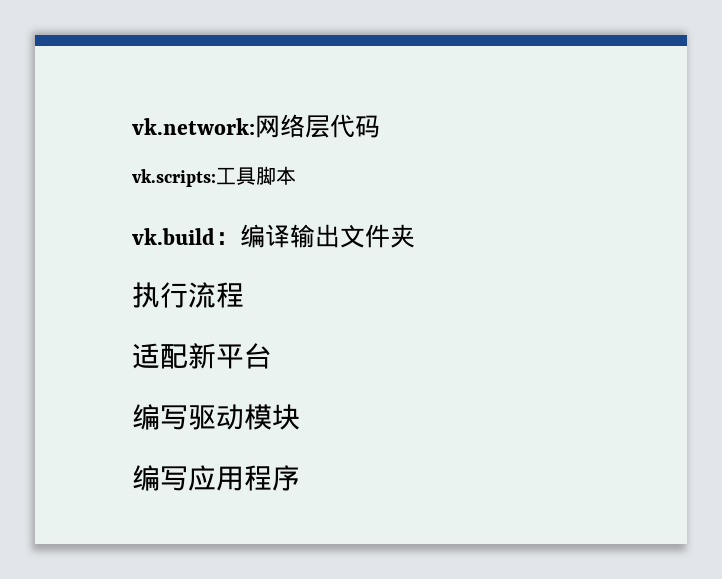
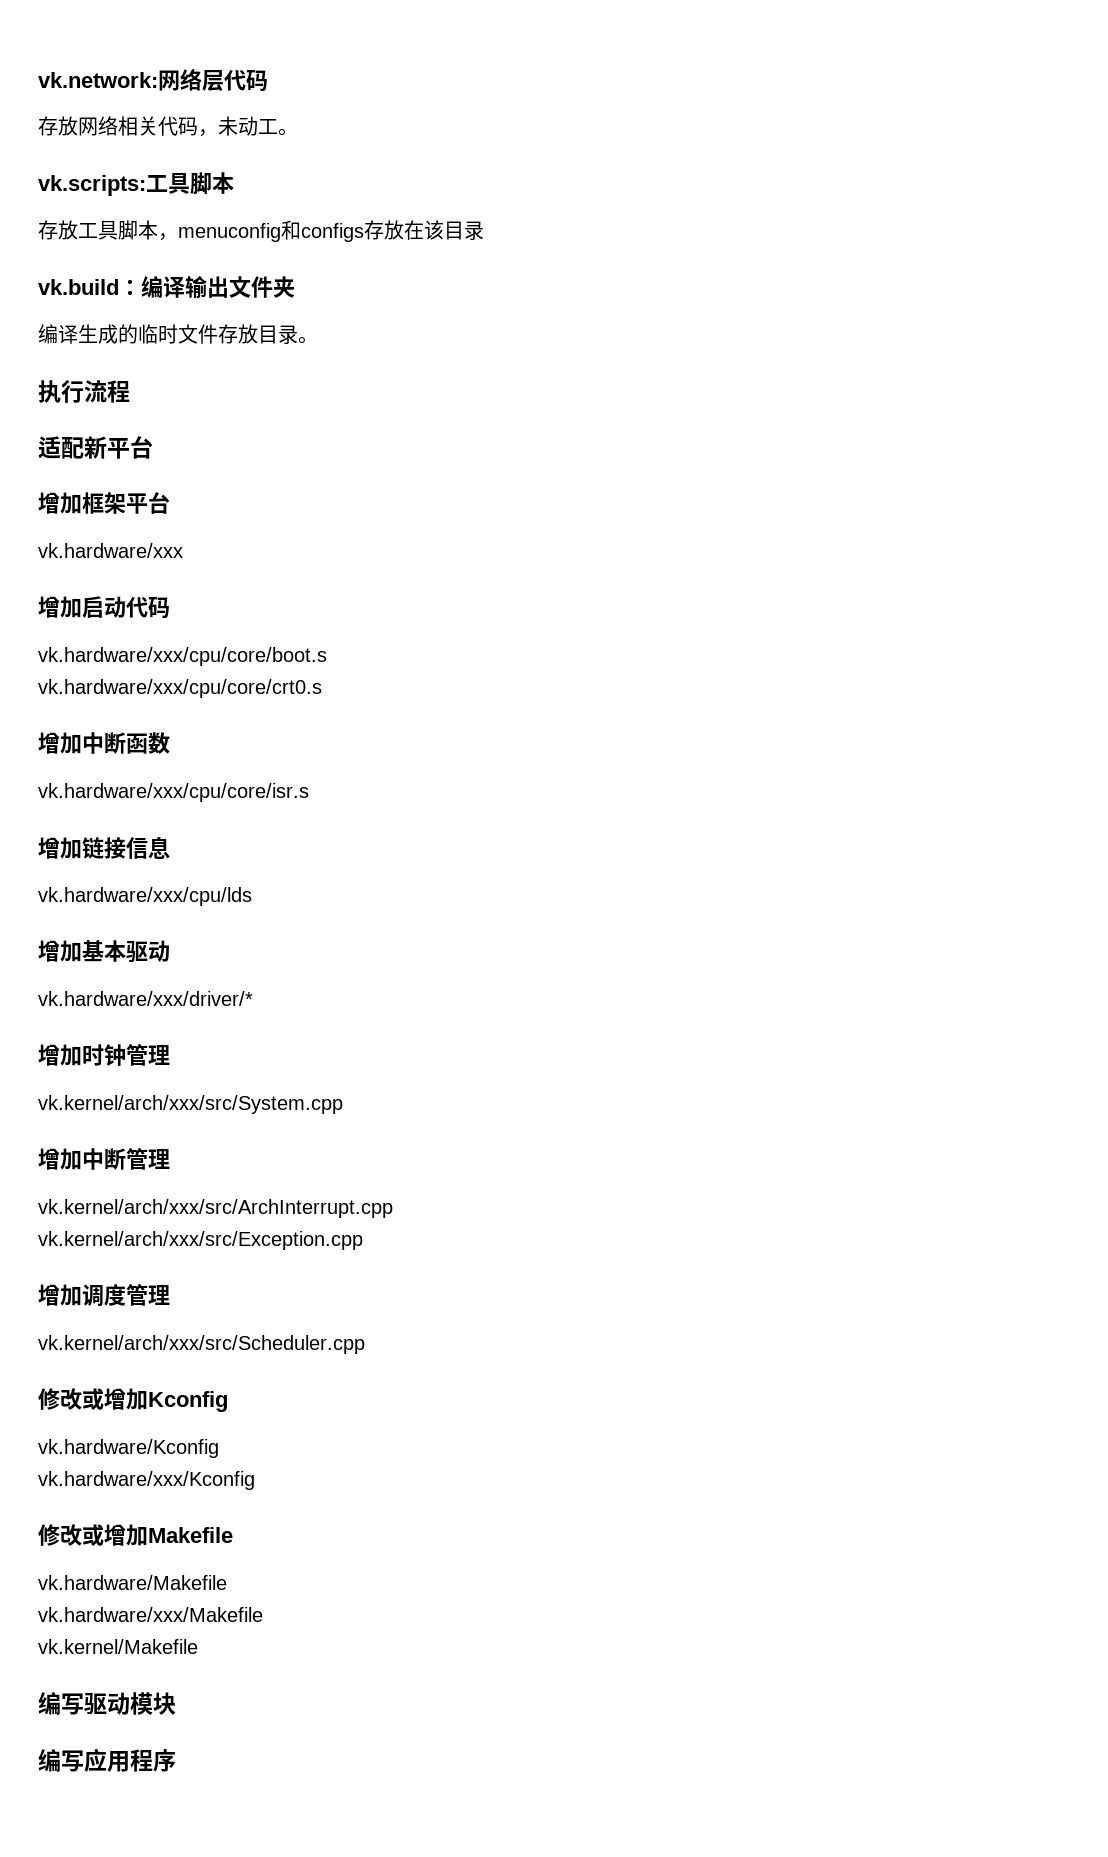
[132,166,296,187] vk.scripts:工具脚本 -> [38,116,298,137] [38,172,234,196] [38,220,484,242] 存放网络相关代码，未动工。 // vk.scripts:工具脚本 // 存放工具脚本，menuconfig和configs存放在该目录
(415, 236) none -> [38,324,318,344] // 编译生成的临时文件存放目录。
(272, 356) none -> [38,492,170,514] [38,543,183,558] [38,596,170,619] [38,647,327,666] [38,679,322,698] [38,732,170,754] [38,783,309,802] [38,836,170,859] [38,887,252,906] [38,940,170,963] [38,991,253,1006] [38,1044,170,1066] [38,1095,343,1114] [38,1148,170,1170] [38,1199,393,1218] [38,1231,363,1250] [38,1284,170,1307] [38,1335,365,1354] [38,1388,228,1412] [38,1439,219,1458] [38,1471,255,1490] [38,1524,233,1546] [38,1575,227,1590] [38,1607,263,1622] [38,1639,198,1654] // 增加框架平台 // vk.hardware/xxx // 增加启动代码 // vk.hardware/xxx/cpu/core/boot.s // vk.hardware/xxx/cpu/core/crt0.s // 增加中断函数 // vk.hardware/xxx/cpu/core/isr.s // 增加链接信息 // vk.hardware/xxx/cpu/lds // 增加基本驱动 // vk.hardware/xxx/driver/* // 增加时钟管理 // vk.kernel/arch/xxx/src/System.cpp // 增加中断管理 // vk.kernel/arch/xxx/src/ArchInterrupt.cpp // vk.kernel/arch/xxx/src/Exception.cpp // 增加调度管理 // vk.kernel/arch/xxx/src/Scheduler.cpp // 修改或增加Kconfig // vk.hardware/Kconfig // vk.hardware/xxx/Kconfig // 修改或增加Makefile // vk.hardware/Makefile // vk.hardware/xxx/Makefile // vk.kernel/Makefile

